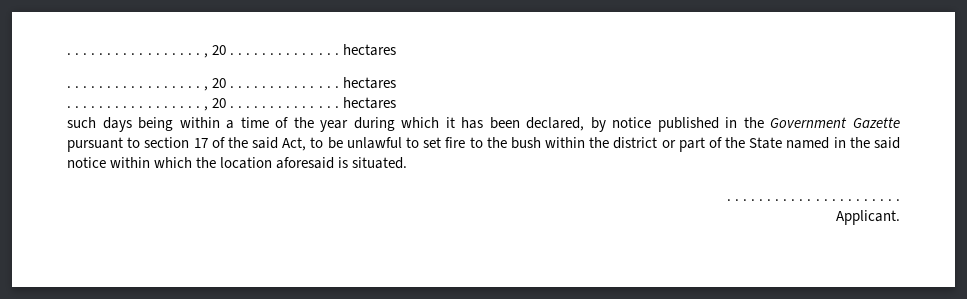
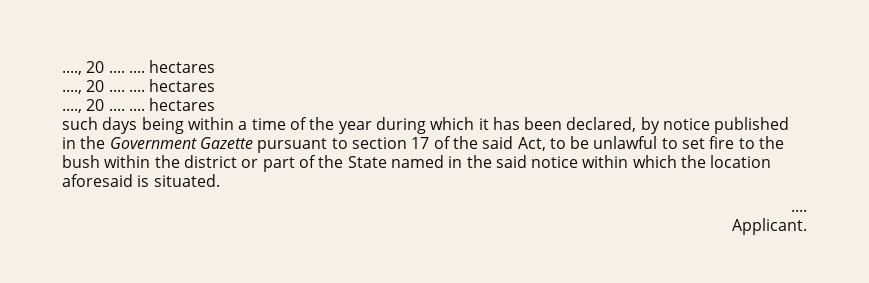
[67,44,396,58] [67,77,396,91] [67,98,339,111] . . . . . . . . . . . . . . . . . , 20 . . . . . . . . . . . . . . hectares // . . . . . . . . . . . . . . . . . , 20 . . . . . . . . . . . . . . hectares // . . . . . . . . . . . . . . . . . , 20 . . . . . . . . . . . . . . -> [62,60,216,75] [62,79,216,94] [62,99,145,113] ...., 20 .... .... hectares // ...., 20 .... .... hectares // ...., 20 .... ....
[726,199,900,201] . . . . . . . . . . . . . . . . . . . . . . -> [791,209,807,212] ....

